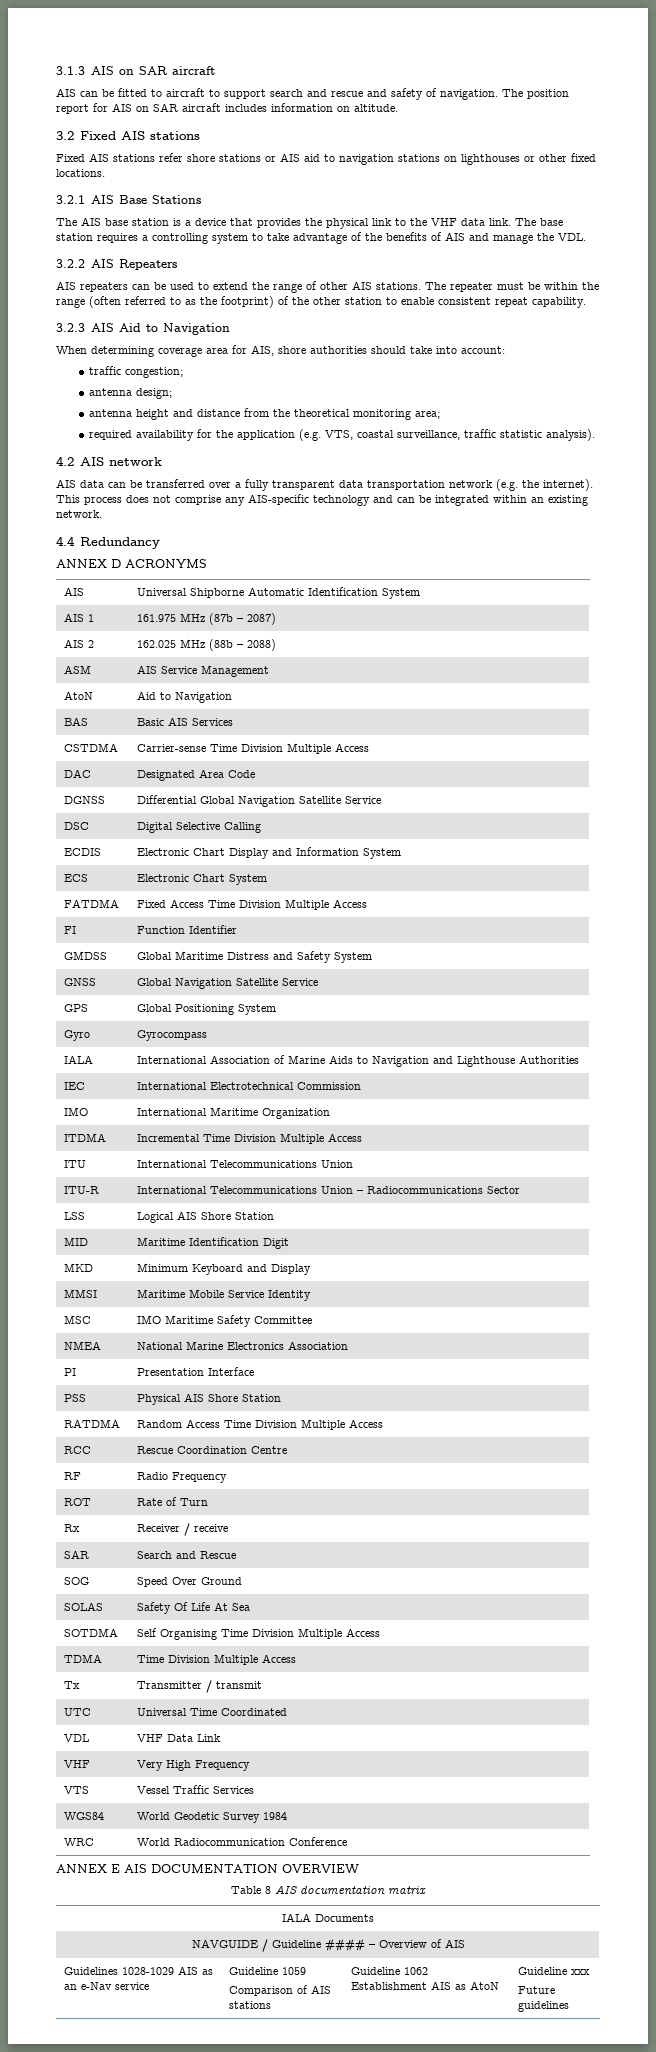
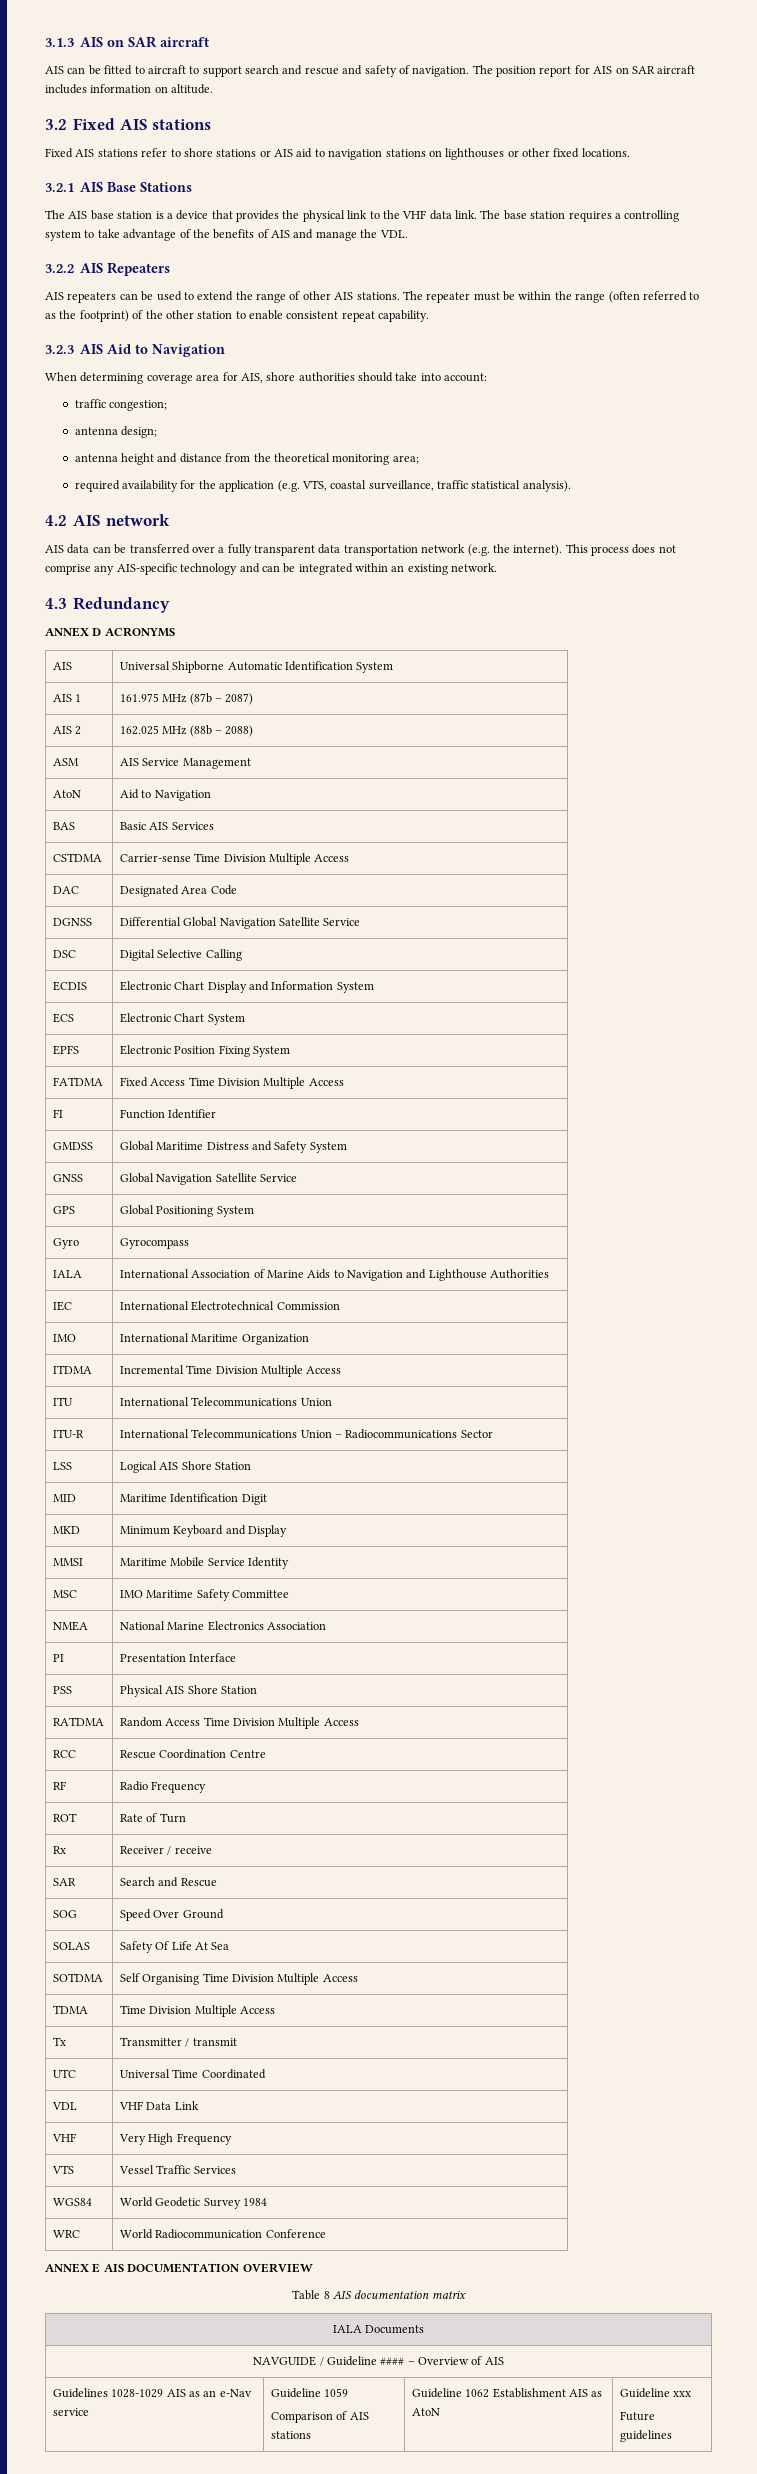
(183, 157) none -> [170,149,181,157] to
[500,430,543,438] statistic -> [471,480,521,489] statistical
[56,536,75,546] 4.4 -> [45,598,67,609] 4.3
(268, 879) none -> [52,1045,79,1055] [119,1045,290,1057] // EPFS | Electronic Position Fixing System

